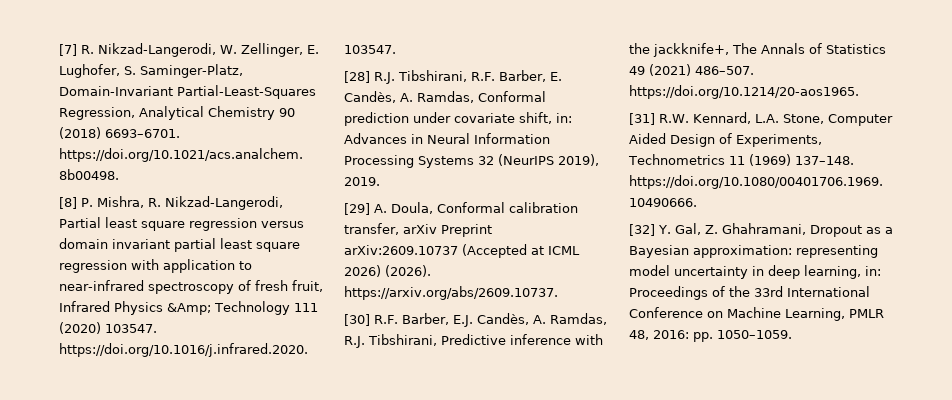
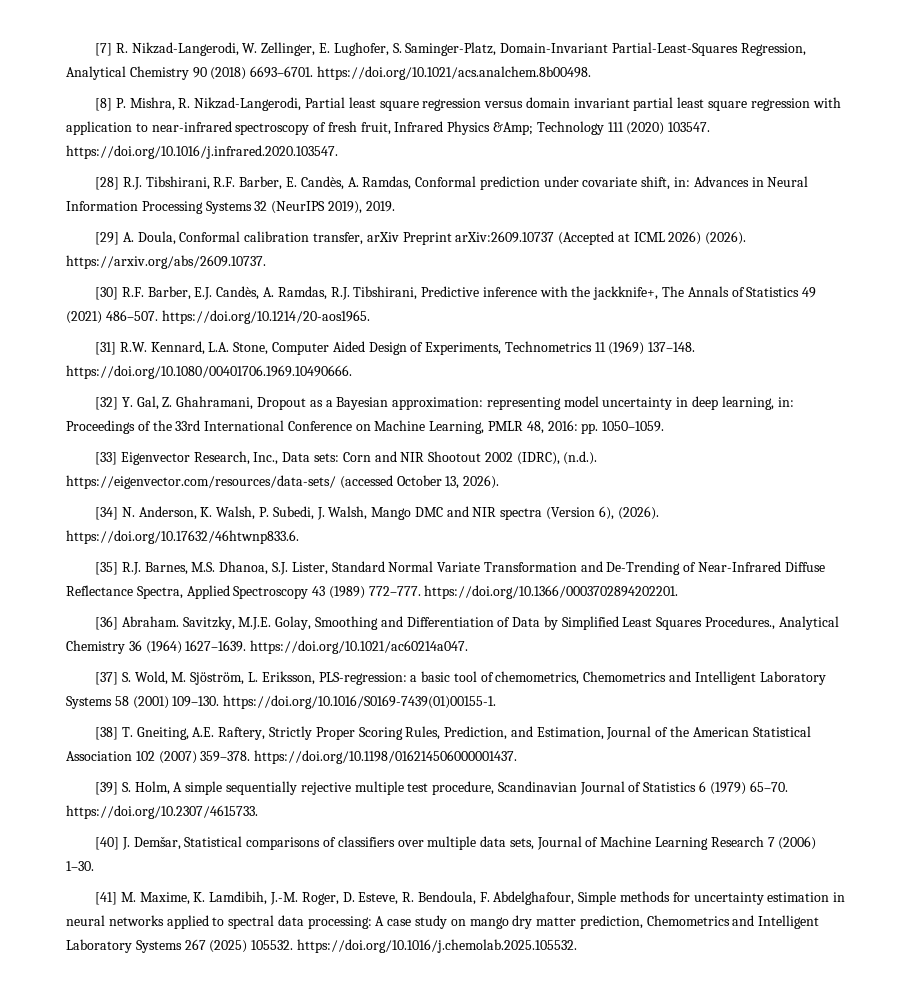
(792, 334) none -> [95,451,598,465] [66,475,500,489] [95,506,659,520] [66,530,299,544] [95,561,825,575] [66,585,679,599] [95,616,839,630] [66,640,469,654] [95,671,826,685] [66,695,497,709] [95,726,811,740] [66,750,518,764] [95,781,788,795] [66,805,258,819] [95,836,817,850] [66,861,94,871] [95,891,846,905] [66,915,820,929] [66,939,577,953] // [33] Eigenvector Research, Inc., Data sets: Corn and NIR Shootout 2002 (IDRC), (n.d.). https://eigenvector.com/resources/data-sets/ (accessed October 13, 2026). // [34] N. Anderson, K. Walsh, P. Subedi, J. Walsh, Mango DMC and NIR spectra (Version 6), (2026). https://doi.org/10.17632/46htwnp833.6. // [35] R.J. Barnes, M.S. Dhanoa, S.J. Lister, Standard Normal Variate Transformation and De-Trending of Near-Infrared Diffuse Reflectance Spectra, Applied Spectroscopy 43 (1989) 772–777. https://doi.org/10.1366/0003702894202201. // [36] Abraham. Savitzky, M.J.E. Golay, Smoothing and Differentiation of Data by Simplified Least Squares Procedures., Analytical Chemistry 36 (1964) 1627–1639. https://doi.org/10.1021/ac60214a047. // [37] S. Wold, M. Sjöström, L. Eriksson, PLS-regression: a basic tool of chemometrics, Chemometrics and Intelligent Laboratory Systems 58 (2001) 109–130. https://doi.org/10.1016/S0169-7439(01)00155-1. // [38] T. Gneiting, A.E. Raftery, Strictly Proper Scoring Rules, Prediction, and Estimation, Journal of the American Statistical Association 102 (2007) 359–378. https://doi.org/10.1198/016214506000001437. // [39] S. Holm, A simple sequentially rejective multiple test procedure, Scandinavian Journal of Statistics 6 (1979) 65–70. https://doi.org/10.2307/4615733. // [40] J. Demšar, Statistical comparisons of classifiers over multiple data sets, Journal of Machine Learning Research 7 (2006) 1–30. // [41] M. Maxime, K. Lamdibih, J.-M. Roger, D. Esteve, R. Bendoula, F. Abdelghafour, Simple methods for uncertainty estimation in neural networks applied to spectral data processing: A case study on mango dry matter prediction, Chemometrics and Intelligent Laboratory Systems 267 (2025) 105532. https://doi.org/10.1016/j.chemolab.2025.105532.

